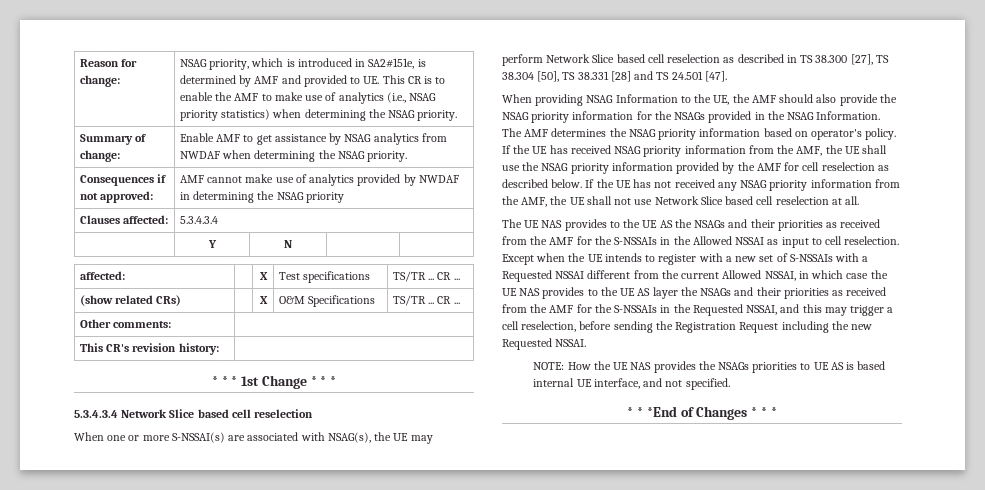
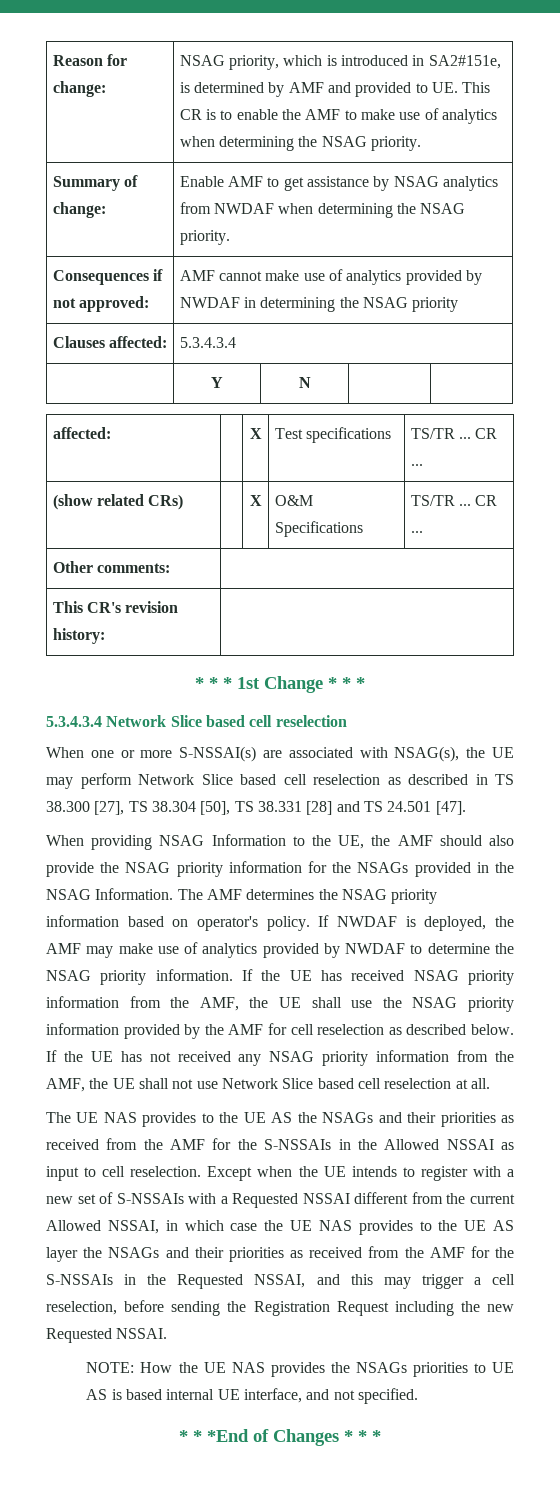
[386,92,436,103] [179,109,271,121] (i.e., NSAG priority statistics) -> (497, 116) none
(511, 149) none -> [337,916,514,931] [46,942,514,958] [46,969,254,985] NWDAF is deployed, the AMF may make use of analytics provided by NWDAF to determine the NSAG priority information. If

